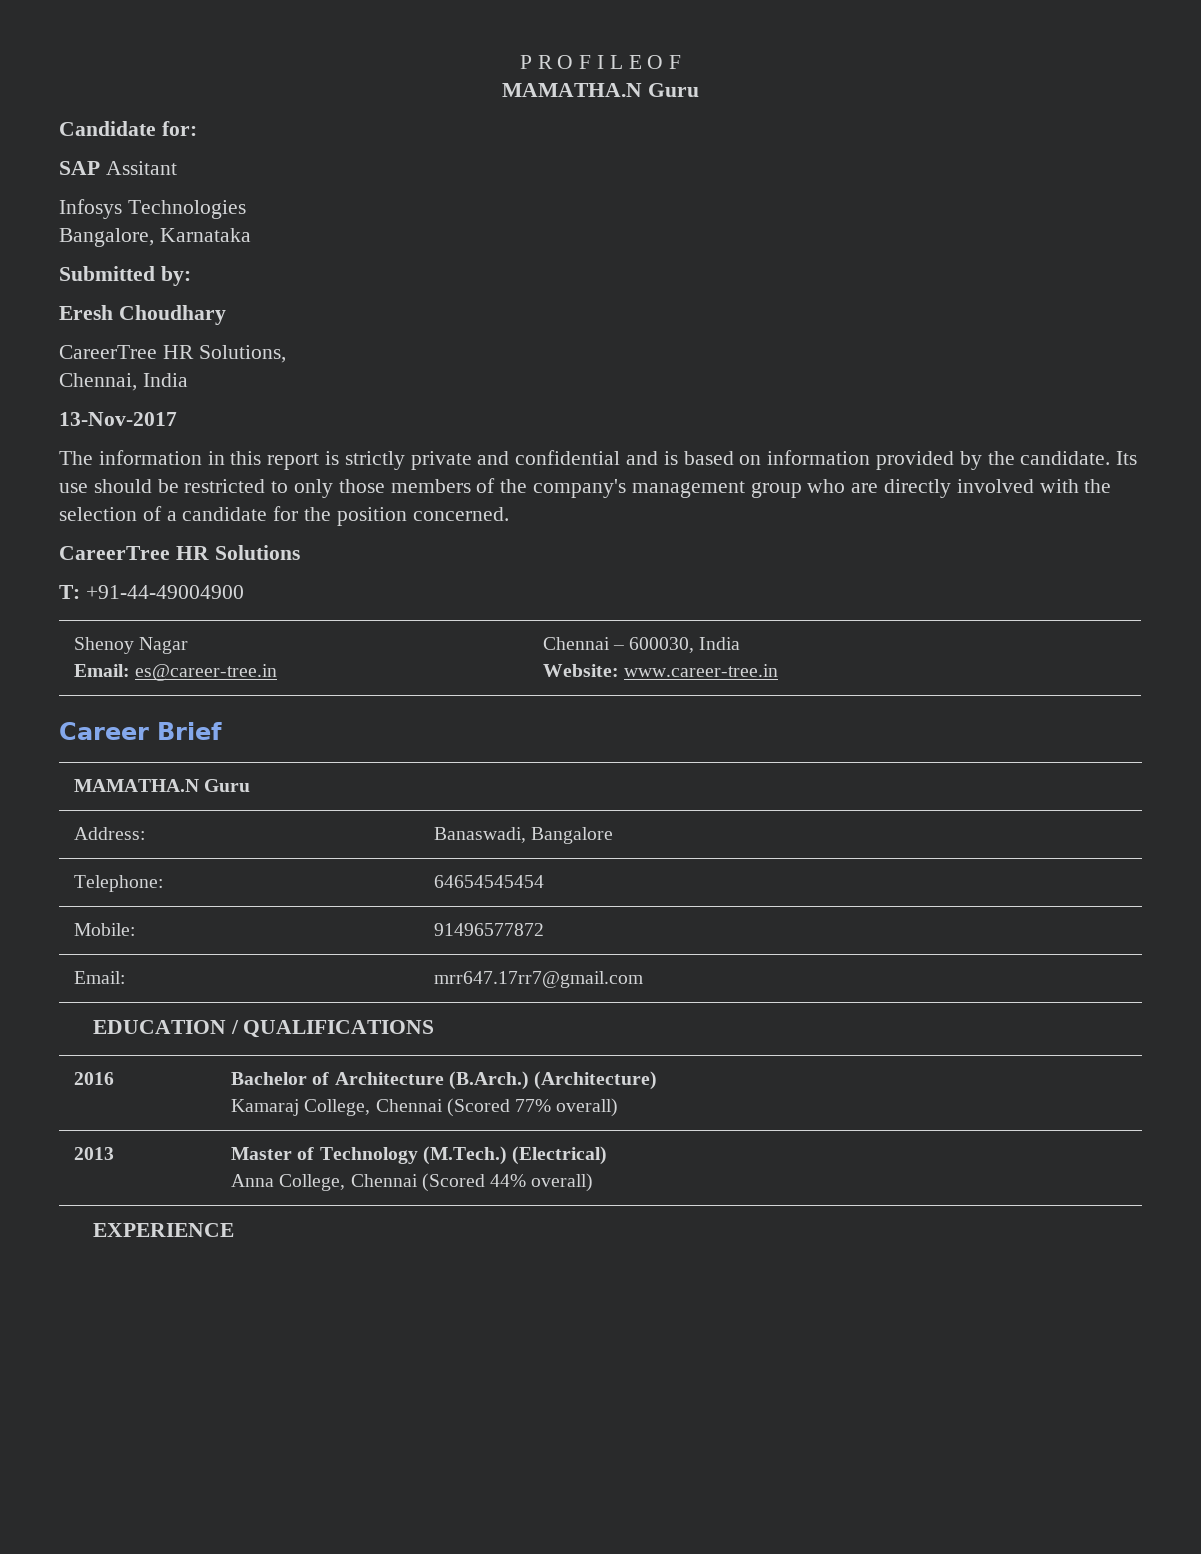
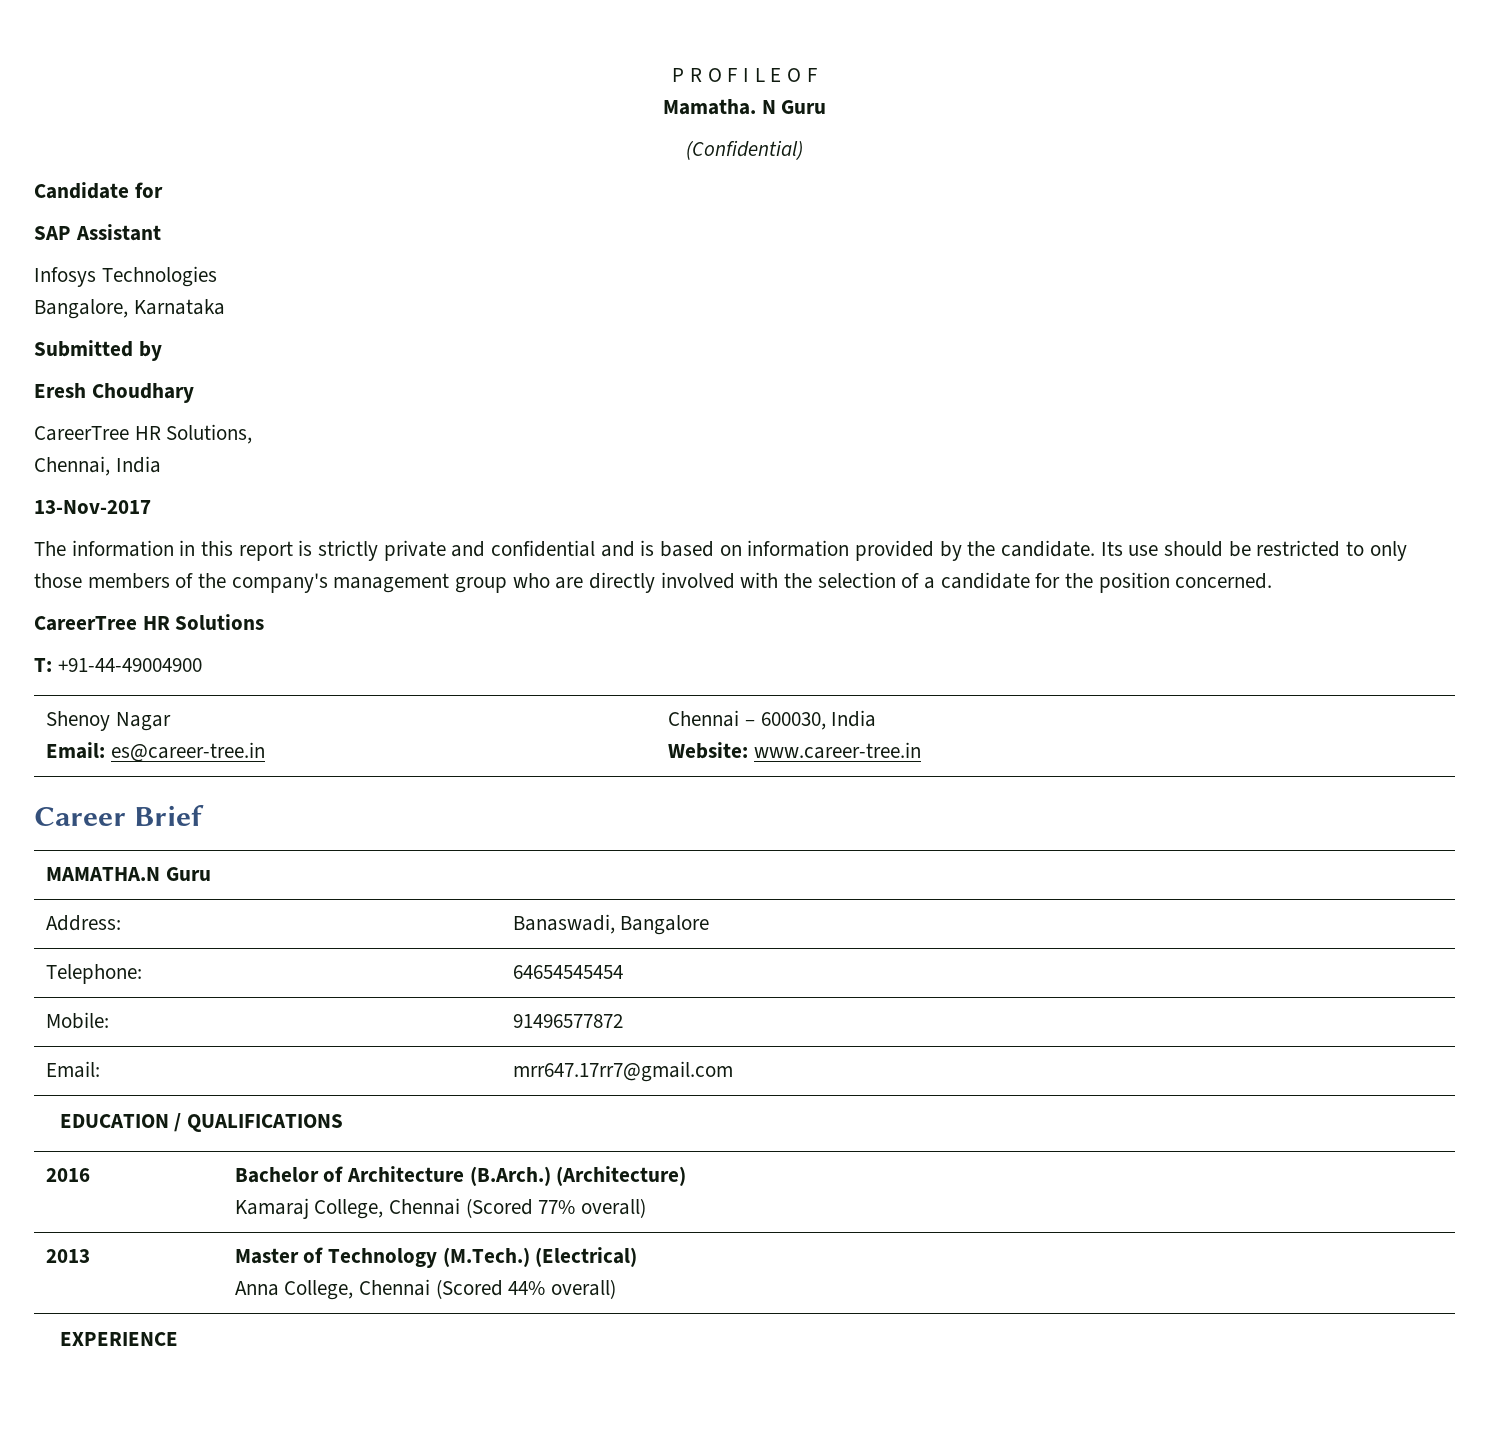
[502,83,699,97] MAMATHA.N Guru -> [662,99,827,115] [686,140,803,160] Mamatha. N Guru // (Confidential)
[161,121,197,136] for: -> [134,182,163,198] for
[105,161,177,175] Assitant -> [75,224,161,241] Assistant
[160,266,191,286] by: -> [138,341,162,361] by

